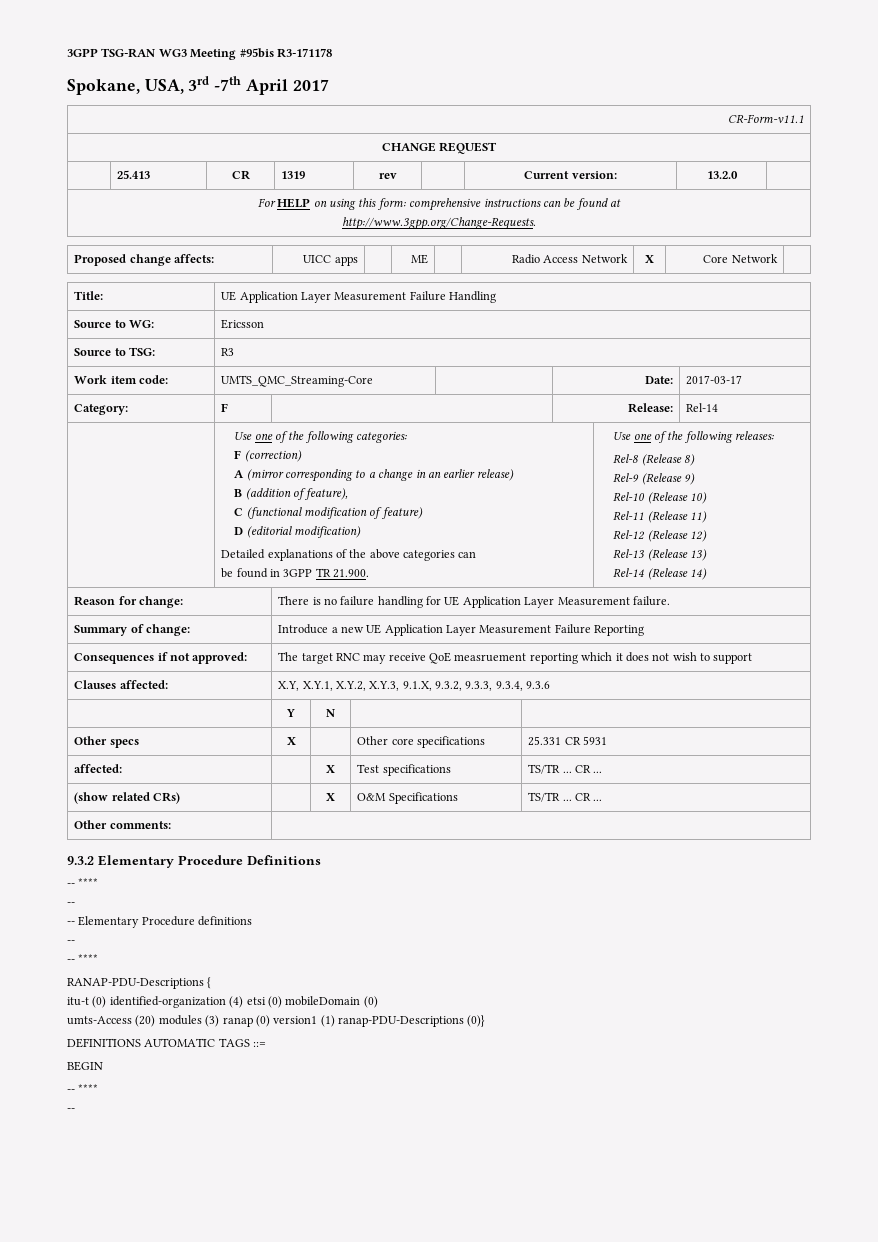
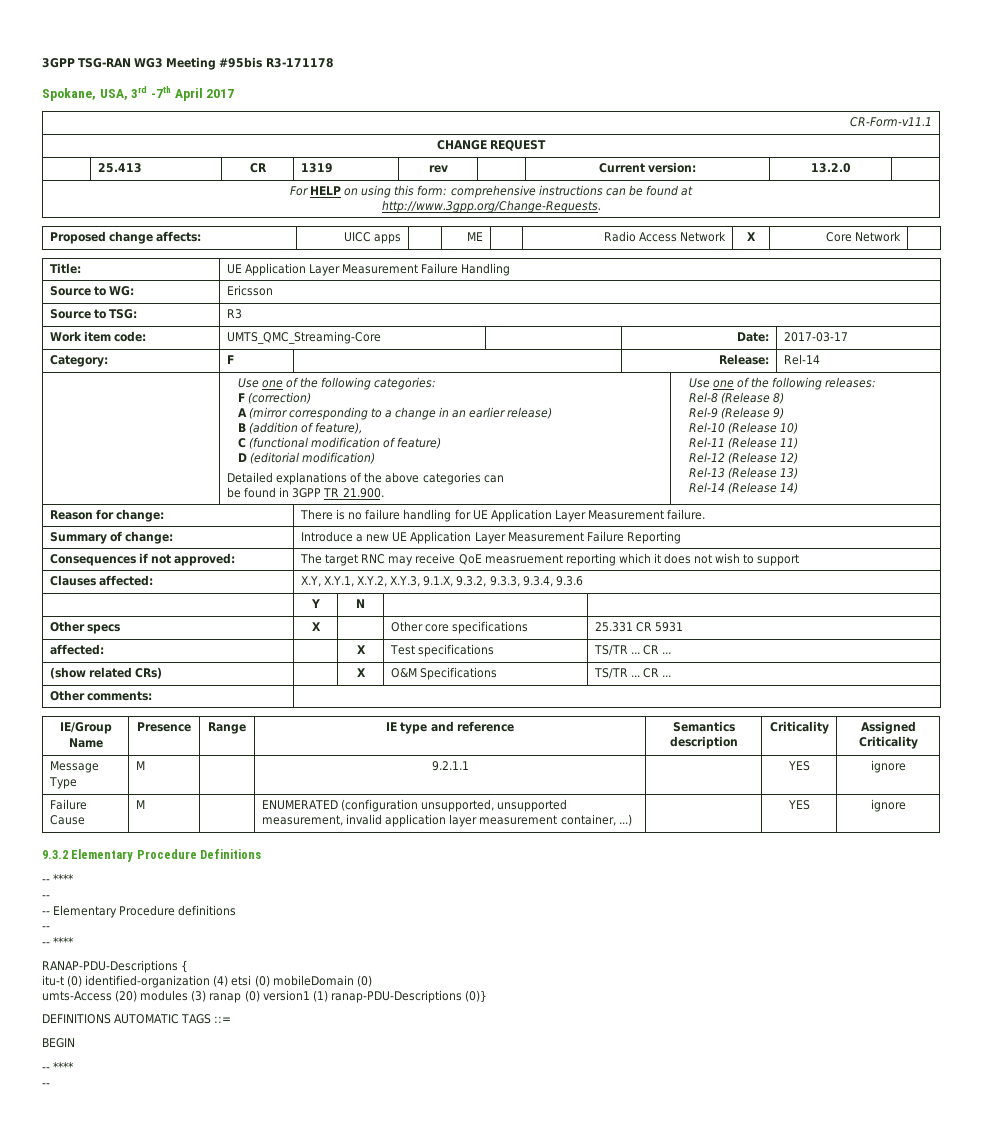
(171, 825) none -> [59,722,112,734] [68,738,103,748] [137,722,191,732] [208,722,246,734] [386,721,514,734] [672,721,735,732] [669,736,738,749] [769,721,829,734] [860,721,916,734] [858,736,918,749] [49,761,99,773] [48,777,77,789] [135,761,145,770] [431,761,469,771] [787,761,810,771] [870,760,906,773] [49,799,87,810] [49,815,85,825] [135,800,145,809] [261,799,568,812] [261,814,632,827] [787,800,810,810] [870,799,906,812] // IE/Group Name | Presence | Range | IE type and reference | Semantics description | Criticality | Assigned Criticality // Message Type | M | | 9.2.1.1 | | YES | ignore // Failure Cause | M | | ENUMERATED (configuration unsupported, unsupported measurement, invalid application layer measurement container, ...) | | YES | ignore

